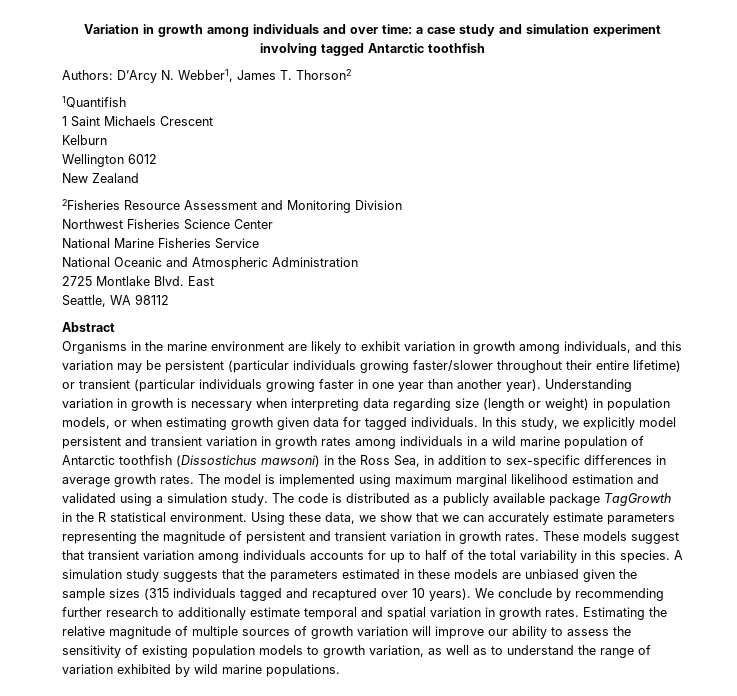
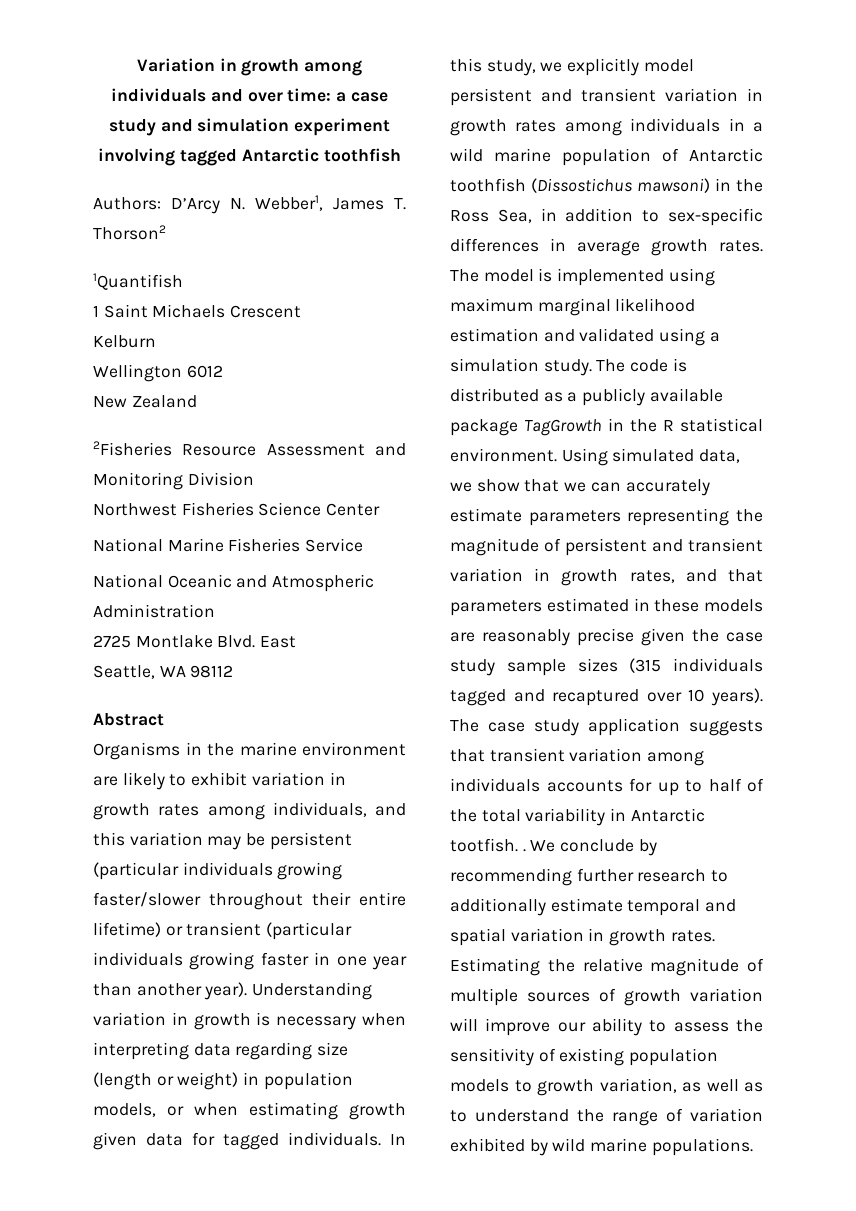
(515, 347) none -> [158,804,200,816] rates
[289,512,321,522] these -> [612,448,695,462] simulated
[505,531,679,544] rates. These models suggest -> [629,569,763,583] [450,598,763,616] [450,628,763,646] [450,658,763,676] [450,688,763,706] [450,718,763,736] rates, and that parameters estimated in these models are reasonably precise given the case study sample sizes (315 individuals tagged and recaptured over 10 years). The case study application suggests
[595,550,683,563] [62,569,637,582] [62,588,471,601] this species. A simulation study suggests that the parameters estimated in these models are unbiased given the sample sizes (315 individuals tagged and recaptured over 10 years). -> [630,808,705,822] [450,838,526,852] Antarctic tootfish. .

